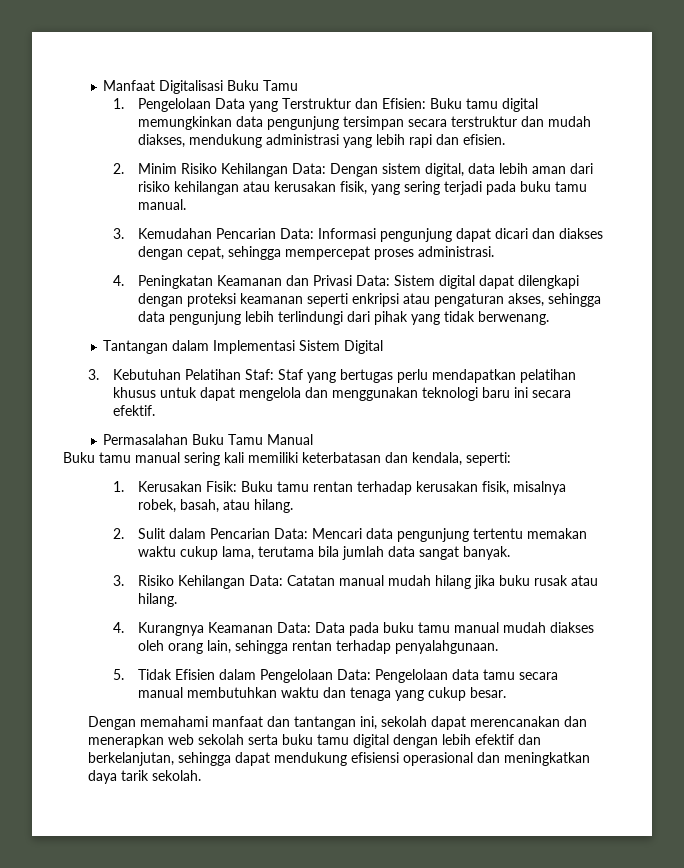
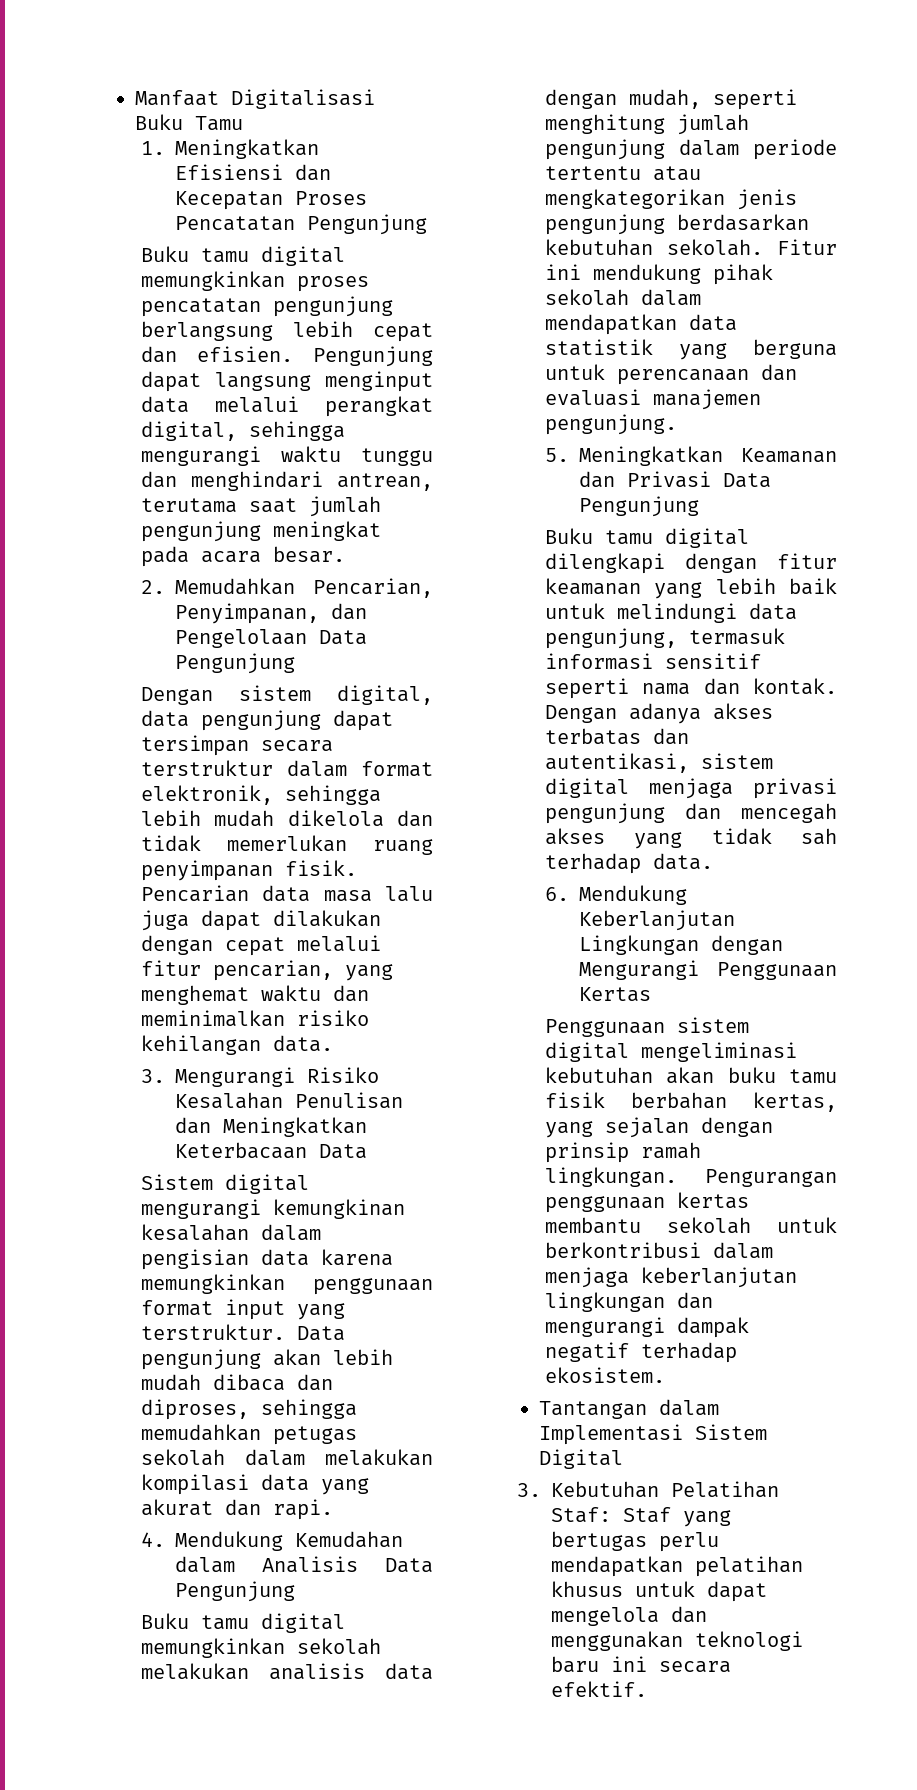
[138,98,539,112] [138,116,592,130] [138,134,506,148] [113,163,594,177] [138,181,588,195] [138,199,187,210] [113,228,604,242] [138,246,495,260] [113,275,580,289] [138,293,602,307] [138,311,550,325] Pengelolaan Data yang Terstruktur dan Efisien: Buku tamu digital memungkinkan data pengunjung tersimpan secara terstruktur dan mudah diakses, mendukung administrasi yang lebih rapi dan efisien. // 2. Minim Risiko Kehilangan Data: Dengan sistem digital, data lebih aman dari risiko kehilangan atau kerusakan fisik, yang sering terjadi pada buku tamu manual. // 3. Kemudahan Pencarian Data: Informasi pengunjung dapat dicari dan diakses dengan cepat, sehingga mempercepat proses administrasi. // 4. Peningkatan Keamanan dan Privasi Data: Sistem digital dapat dilengkapi dengan proteksi keamanan seperti enkripsi atau pengaturan akses, sehingga data pengunjung lebih terlindungi dari pihak yang tidak berwenang. -> [174,139,319,159] [174,164,331,181] [174,191,367,210] [174,214,427,235] [140,246,345,266] [140,271,369,292] [140,296,393,317] [140,321,433,342] [140,346,433,367] [140,371,433,392] [140,396,433,417] [140,421,345,441] [140,446,433,466] [140,471,433,491] [140,496,381,517] [140,521,381,542] [140,546,345,567] [140,578,433,598] [174,603,367,624] [174,629,367,648] [174,653,295,674] [140,685,433,705] [140,710,393,731] [140,735,333,756] [140,760,433,777] [140,785,381,805] [140,810,433,827] [140,835,433,855] [140,860,357,881] [140,885,433,902] [140,910,381,931] [140,935,381,956] [140,960,393,981] [140,985,369,1005] [140,1010,369,1027] [140,1035,333,1055] [140,1067,379,1087] [174,1092,403,1109] [174,1117,367,1137] [174,1142,367,1159] [140,1174,309,1194] [140,1199,405,1219] [140,1224,321,1241] [140,1249,393,1270] [140,1274,433,1295] [140,1299,345,1320] [140,1324,345,1341] [140,1349,393,1370] [140,1374,333,1391] [140,1399,357,1420] [140,1424,357,1445] [140,1449,433,1466] [140,1474,369,1495] [140,1499,333,1520] [140,1531,403,1551] [174,1556,433,1573] [174,1581,295,1602] [140,1613,345,1633] [140,1638,381,1658] [140,1663,433,1680] [544,89,797,110] [544,114,749,135] [544,139,837,160] [544,166,701,181] [544,189,797,210] [544,214,809,235] [544,239,837,256] [544,264,773,285] [544,289,701,306] [544,314,737,335] [544,339,837,360] [544,364,797,385] [544,389,761,410] [544,414,677,435] [544,446,837,466] [578,471,771,488] [578,496,699,517] [544,528,749,548] [544,553,837,574] [544,578,837,599] [544,603,797,623] [544,628,785,649] [544,653,761,670] [544,678,837,699] [544,703,773,724] [544,728,689,745] [544,753,773,773] [544,778,837,799] [544,803,837,824] [544,828,837,849] [544,853,713,874] [544,885,687,905] [578,910,735,931] [578,935,783,955] [578,960,837,980] [578,987,651,1002] [544,1017,749,1037] [544,1042,797,1062] [544,1067,837,1084] [544,1092,837,1112] [544,1117,773,1138] [544,1142,701,1163] [544,1167,837,1187] [544,1192,749,1213] [544,1217,837,1234] [544,1242,773,1259] [544,1267,797,1288] [544,1292,713,1312] [544,1317,749,1338] [544,1342,737,1363] [544,1367,665,1383] Meningkatkan Efisiensi dan Kecepatan Proses Pencatatan Pengunjung // Buku tamu digital memungkinkan proses pencatatan pengunjung berlangsung lebih cepat dan efisien. Pengunjung dapat langsung menginput data melalui perangkat digital, sehingga mengurangi waktu tunggu dan menghindari antrean, terutama saat jumlah pengunjung meningkat pada acara besar. // 2. Memudahkan Pencarian, Penyimpanan, dan Pengelolaan Data Pengunjung // Dengan sistem digital, data pengunjung dapat tersimpan secara terstruktur dalam format elektronik, sehingga lebih mudah dikelola dan tidak memerlukan ruang penyimpanan fisik. Pencarian data masa lalu juga dapat dilakukan dengan cepat melalui fitur pencarian, yang menghemat waktu dan meminimalkan risiko kehilangan data. // 3. Mengurangi Risiko Kesalahan Penulisan dan Meningkatkan Keterbacaan Data // Sistem digital mengurangi kemungkinan kesalahan dalam pengisian data karena memungkinkan penggunaan format input yang terstruktur. Data pengunjung akan lebih mudah dibaca dan diproses, sehingga memudahkan petugas sekolah dalam melakukan kompilasi data yang akurat dan rapi. // 4. Mendukung Kemudahan dalam Analisis Data Pengunjung // Buku tamu digital memungkinkan sekolah melakukan analisis data dengan mudah, seperti menghitung jumlah pengunjung dalam periode tertentu atau mengkategorikan jenis pengunjung berdasarkan kebutuhan sekolah. Fitur ini mendukung pihak sekolah dalam mendapatkan data statistik yang berguna untuk perencanaan dan evaluasi manajemen pengunjung. // 5. Meningkatkan Keamanan dan Privasi Data Pengunjung // Buku tamu digital dilengkapi dengan fitur keamanan yang lebih baik untuk melindungi data pengunjung, termasuk informasi sensitif seperti nama dan kontak. Dengan adanya akses terbatas dan autentikasi, sistem digital menjaga privasi pengunjung dan mencegah akses yang tidak sah terhadap data. // 6. Mendukung Keberlanjutan Lingkungan dengan Mengurangi Penggunaan Kertas // Penggunaan sistem digital mengeliminasi kebutuhan akan buku tamu fisik berbahan kertas, yang sejalan dengan prinsip ramah lingkungan. Pengurangan penggunaan kertas membantu sekolah untuk berkontribusi dalam menjaga keberlanjutan lingkungan dan mengurangi dampak negatif terhadap ekosistem.
[103,434,314,445] [63,452,511,466] [113,481,567,495] [138,499,294,513] [113,528,588,542] [138,546,511,560] [113,575,599,589] [138,593,178,607] [113,622,595,636] [138,640,499,654] [113,669,559,683] [138,687,507,701] [88,716,588,730] [88,734,542,748] [88,752,591,766] [88,770,202,784] // Permasalahan Buku Tamu Manual // Buku tamu manual sering kali memiliki keterbatasan dan kendala, seperti: // 1. Kerusakan Fisik: Buku tamu rentan terhadap kerusakan fisik, misalnya robek, basah, atau hilang. // 2. Sulit dalam Pencarian Data: Mencari data pengunjung tertentu memakan waktu cukup lama, terutama bila jumlah data sangat banyak. // 3. Risiko Kehilangan Data: Catatan manual mudah hilang jika buku rusak atau hilang. // 4. Kurangnya Keamanan Data: Data pada buku tamu manual mudah diakses oleh orang lain, sehingga rentan terhadap penyalahgunaan. // 5. Tidak Efisien dalam Pengelolaan Data: Pengelolaan data tamu secara manual membutuhkan waktu dan tenaga yang cukup besar. // Dengan memahami manfaat dan tantangan ini, sekolah dapat merencanakan dan menerapkan web sekolah serta buku tamu digital dengan lebih efektif dan berkelanjutan, sehingga dapat mendukung efisiensi operasional dan meningkatkan daya tarik sekolah. -> (647, 1689) none

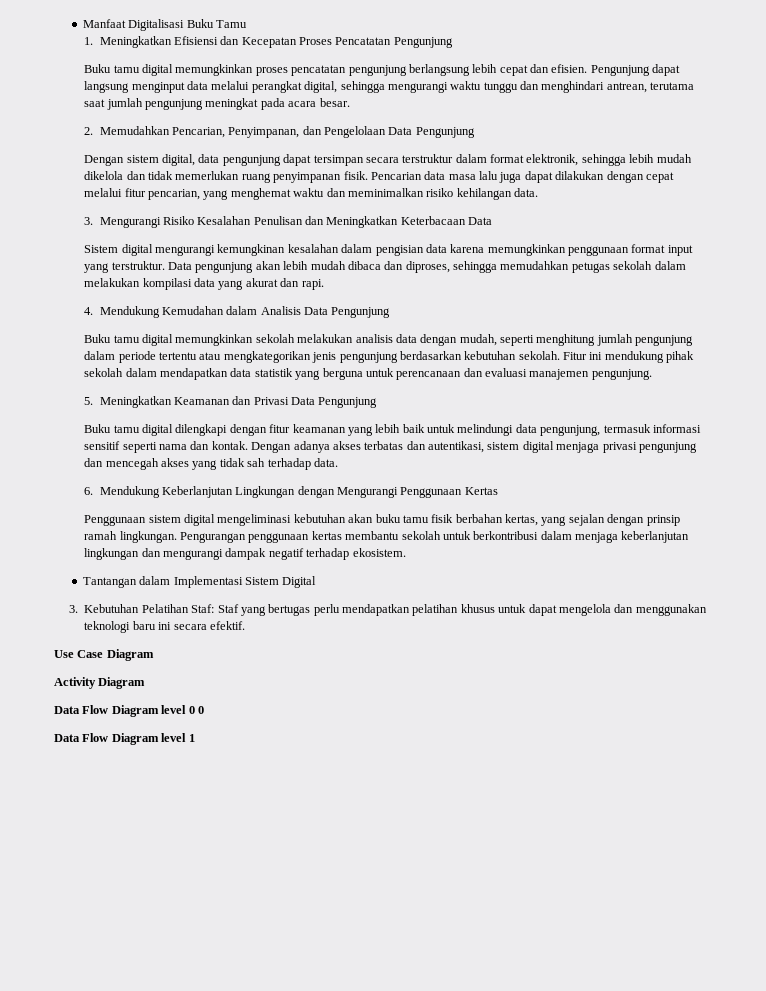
(647, 1689) none -> [54,649,154,661] [54,677,146,689] [54,705,204,717] [54,733,195,745] // Use Case Diagram // Activity Diagram // Data Flow Diagram level 0 0 // Data Flow Diagram level 1

